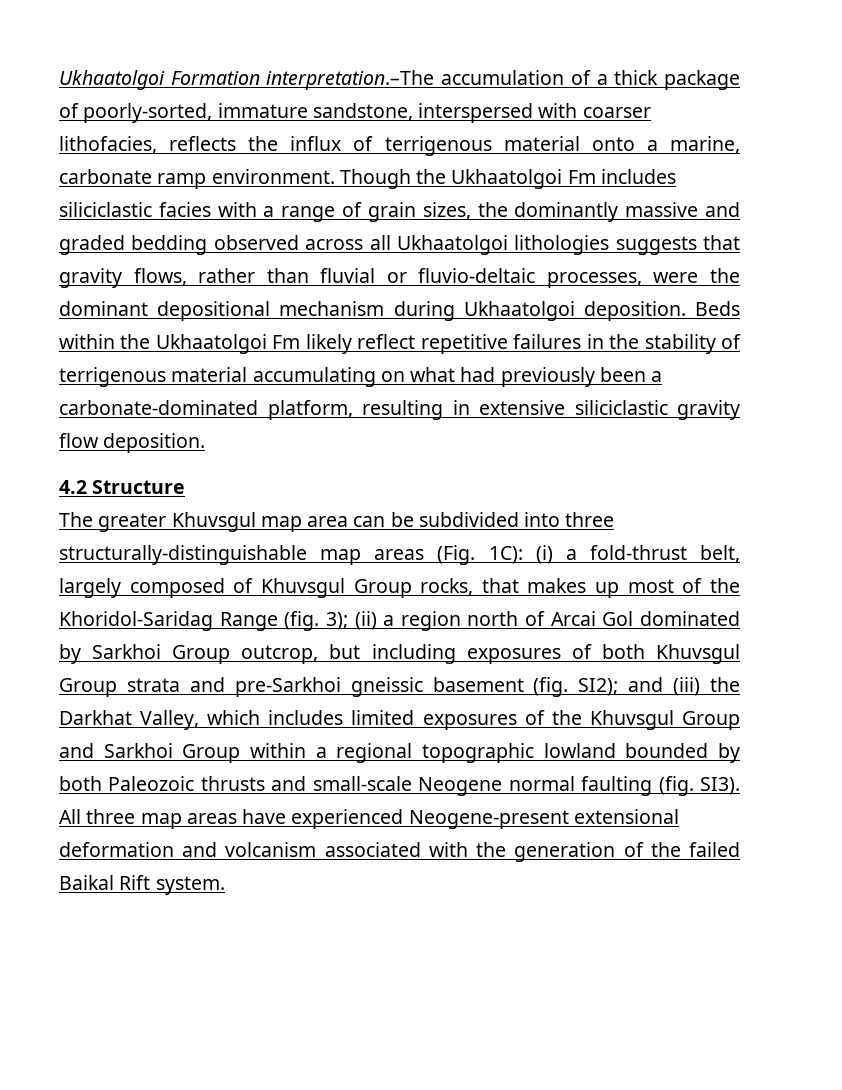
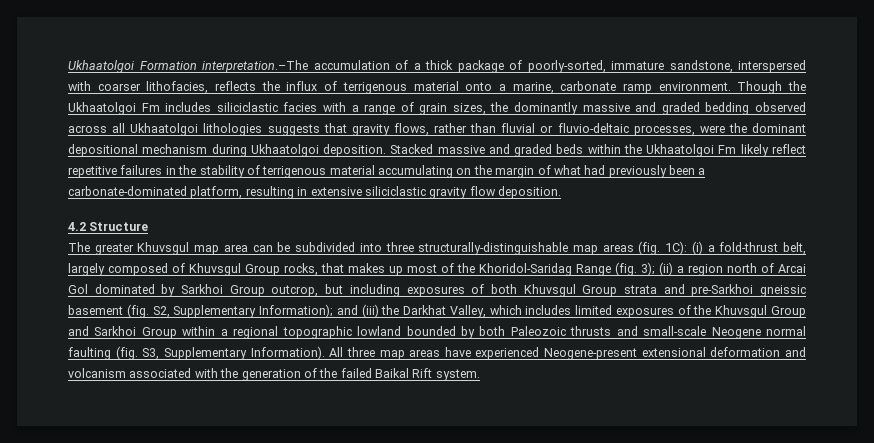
[695,301,740,316] Beds -> [390,144,584,157] Stacked massive and graded beds
(405, 376) none -> [473,165,551,178] the margin of
[437,545,476,565] (Fig. -> [638,241,661,255] (fig.
[578,678,619,696] SI2); -> [152,304,334,318] S2, Supplementary Information);
[700,777,741,795] SI3). -> [142,346,325,360] S3, Supplementary Information).

